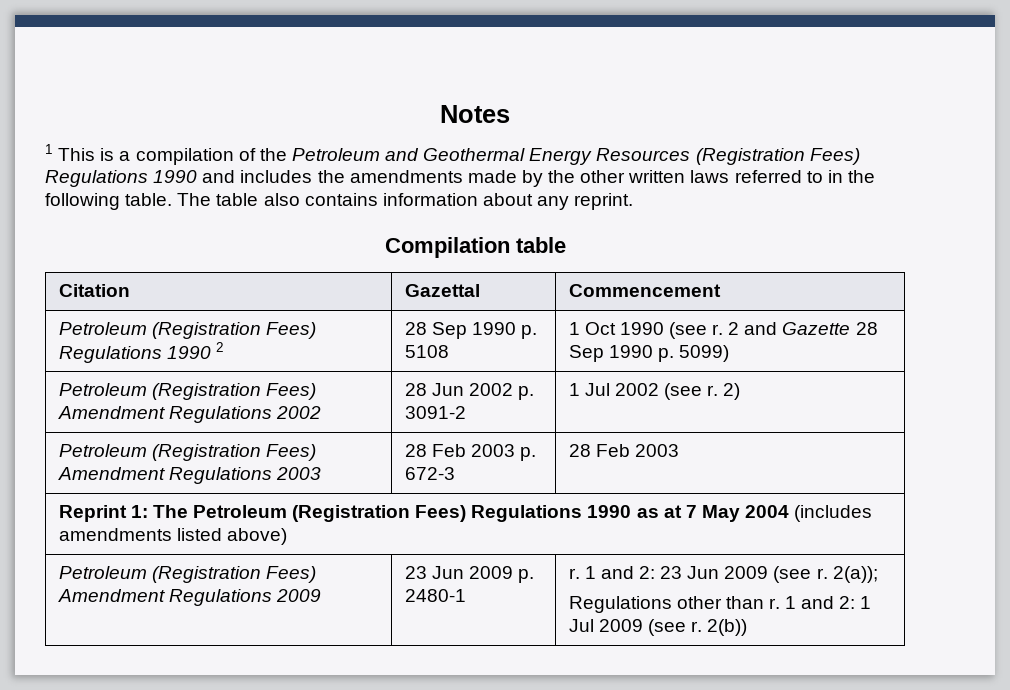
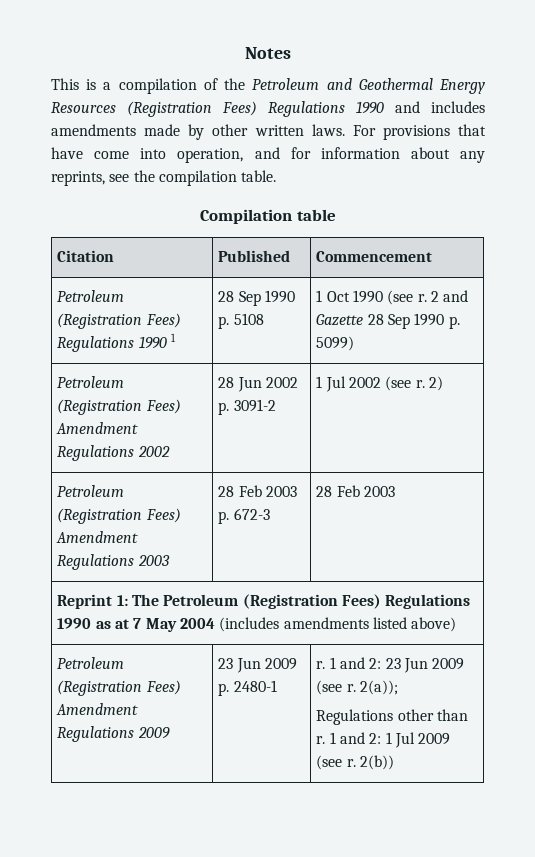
[45,144,53,154] 1 -> (291, 53) none
[317,170,345,183] the -> (485, 107) none
[548,170,576,183] the -> (205, 132) none
[690,170,875,183] [45,193,634,210] laws referred to in the following table. The table also contains information about any reprint. -> [311,124,486,140] [51,147,485,163] [51,170,277,186] laws. For provisions that have come into operation, and for information about any reprints, see the compilation table.
[404,284,480,297] Gazettal -> [218,250,291,262] Published
[215,342,224,352] 2 -> [171,333,177,342] 1

